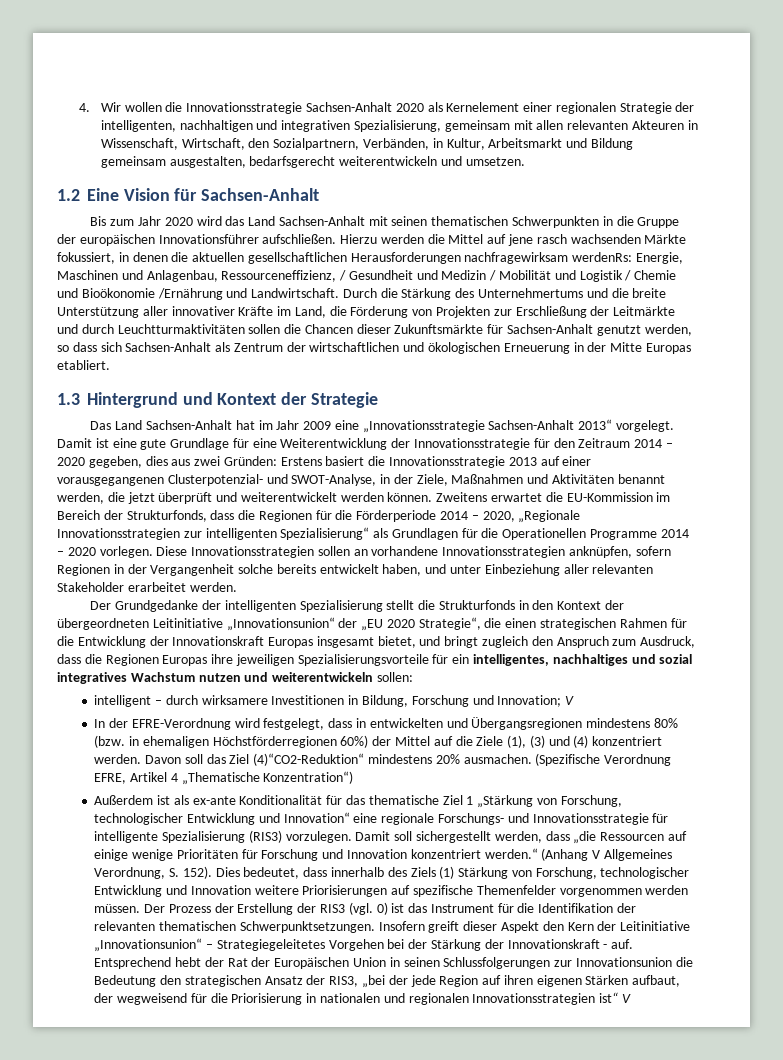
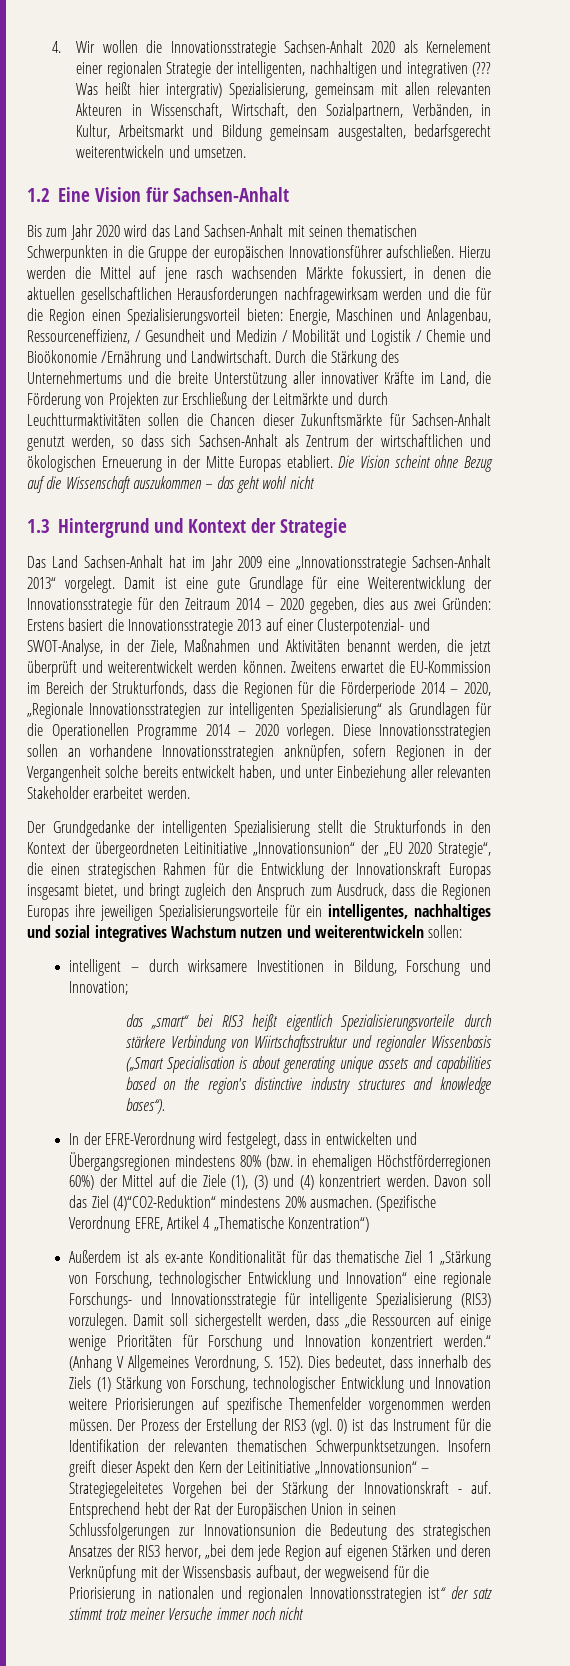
(351, 126) none -> [472,62,492,77] [76,82,222,99] (??? Was heißt hier intergrativ)
[572,252,633,262] werdenRs: -> [383,287,492,300] [27,308,283,325] werden und die für die Region einen Spezialisierungsvorteil bieten:
(110, 365) none -> [338,455,493,472] [27,476,315,493] Die Vision scheint ohne Bezug auf die Wissenschaft auszukommen – das geht wohl nicht
[57,477,164,486] vorausgegangenen -> (314, 625) none
[565,696,575,705] V -> [125,1014,493,1031] [125,1035,492,1052] [125,1056,493,1073] [125,1077,492,1094] [125,1098,165,1114] // das „smart“ bei RIS3 heißt eigentlich Spezialisierungsvorteile durch stärkere Verbindung von Wiirtschaftsstruktur und regionaler Wissenbasis („Smart Specialisation is about generating unique assets and capabilities based on the region's distinctive industry structures and knowledge bases“).
[160,975,408,988] den strategischen Ansatz der RIS3, „bei der -> [395,1523,492,1540] [69,1544,254,1559] des strategischen Ansatzes der RIS3 hervor, „bei dem
[503,975,533,985] ihren -> (343, 1550) none
(629, 980) none -> [435,1544,491,1557] [69,1565,252,1582] und deren Verknüpfung mit der Wissensbasis
[621,994,631,1003] V -> [450,1586,492,1599] [69,1607,305,1620] der satz stimmt trotz meiner Versuche immer noch nicht

